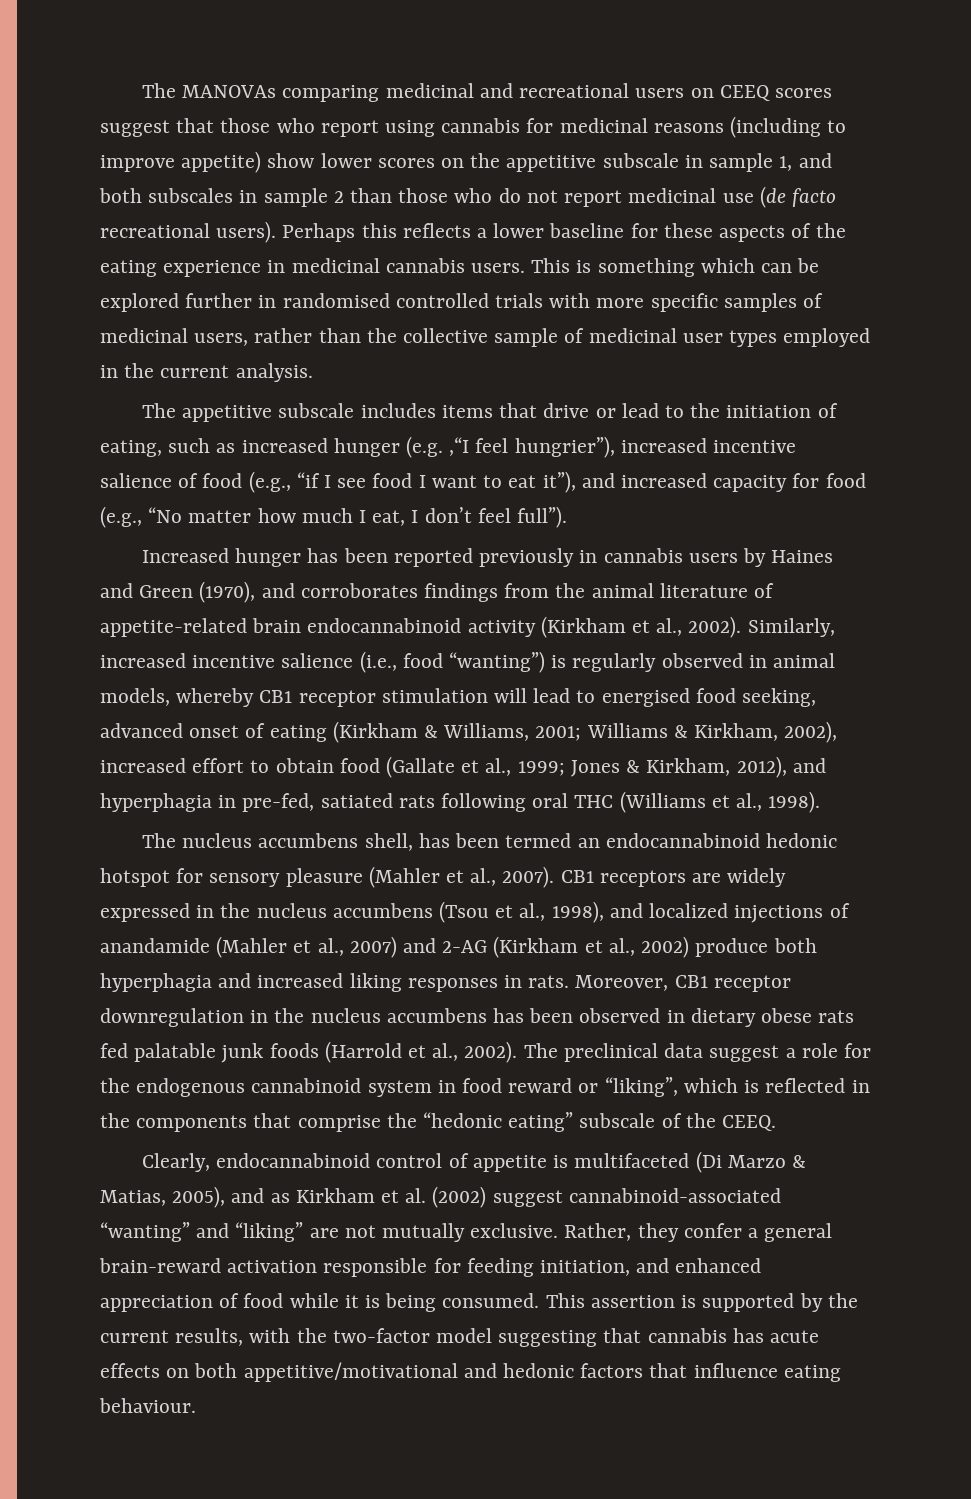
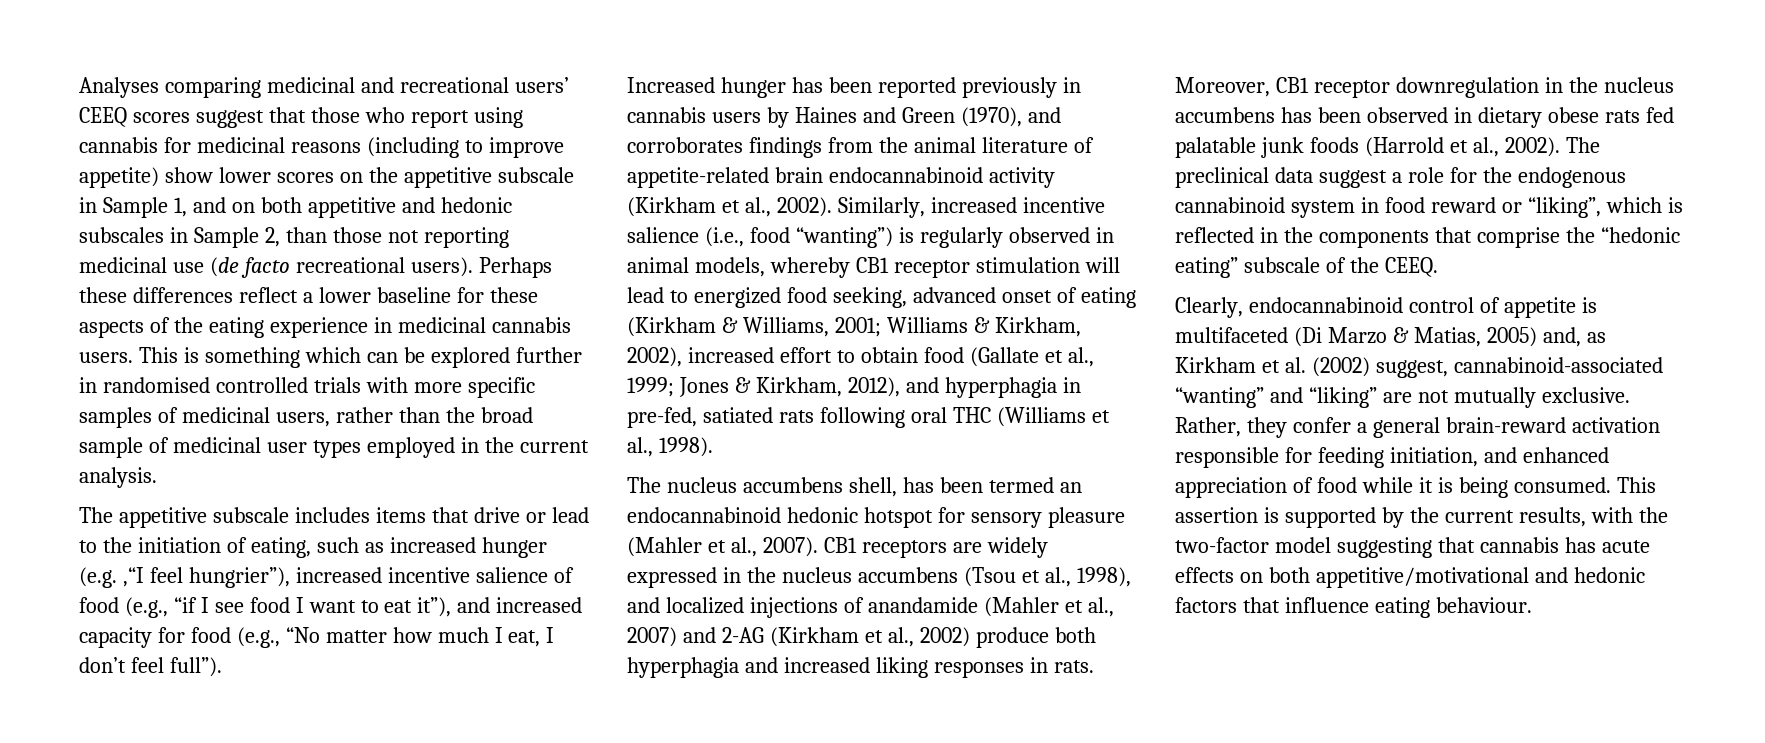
[142,83,277,98] The MANOVAs -> [79,77,159,98] Analyses
[635,88,714,98] users on -> [514,77,569,93] users’
[709,153,774,172] sample -> [102,197,168,218] Sample
[99,188,623,207] both subscales in sample 2 than those who do not report -> [231,197,512,218] [79,227,509,248] on both appetitive and hedonic subscales in Sample 2, than those not reporting
[361,223,471,238] this reflects -> [79,287,298,303] these differences reflect
[403,328,489,343] collective -> [480,407,533,423] broad
[601,688,690,707] energised -> [693,287,781,308] energized
[172,1186,265,1208] 2005), and -> [1486,327,1581,347] 2005) and,
[492,1190,563,1207] suggest -> [1375,360,1448,378] suggest,

